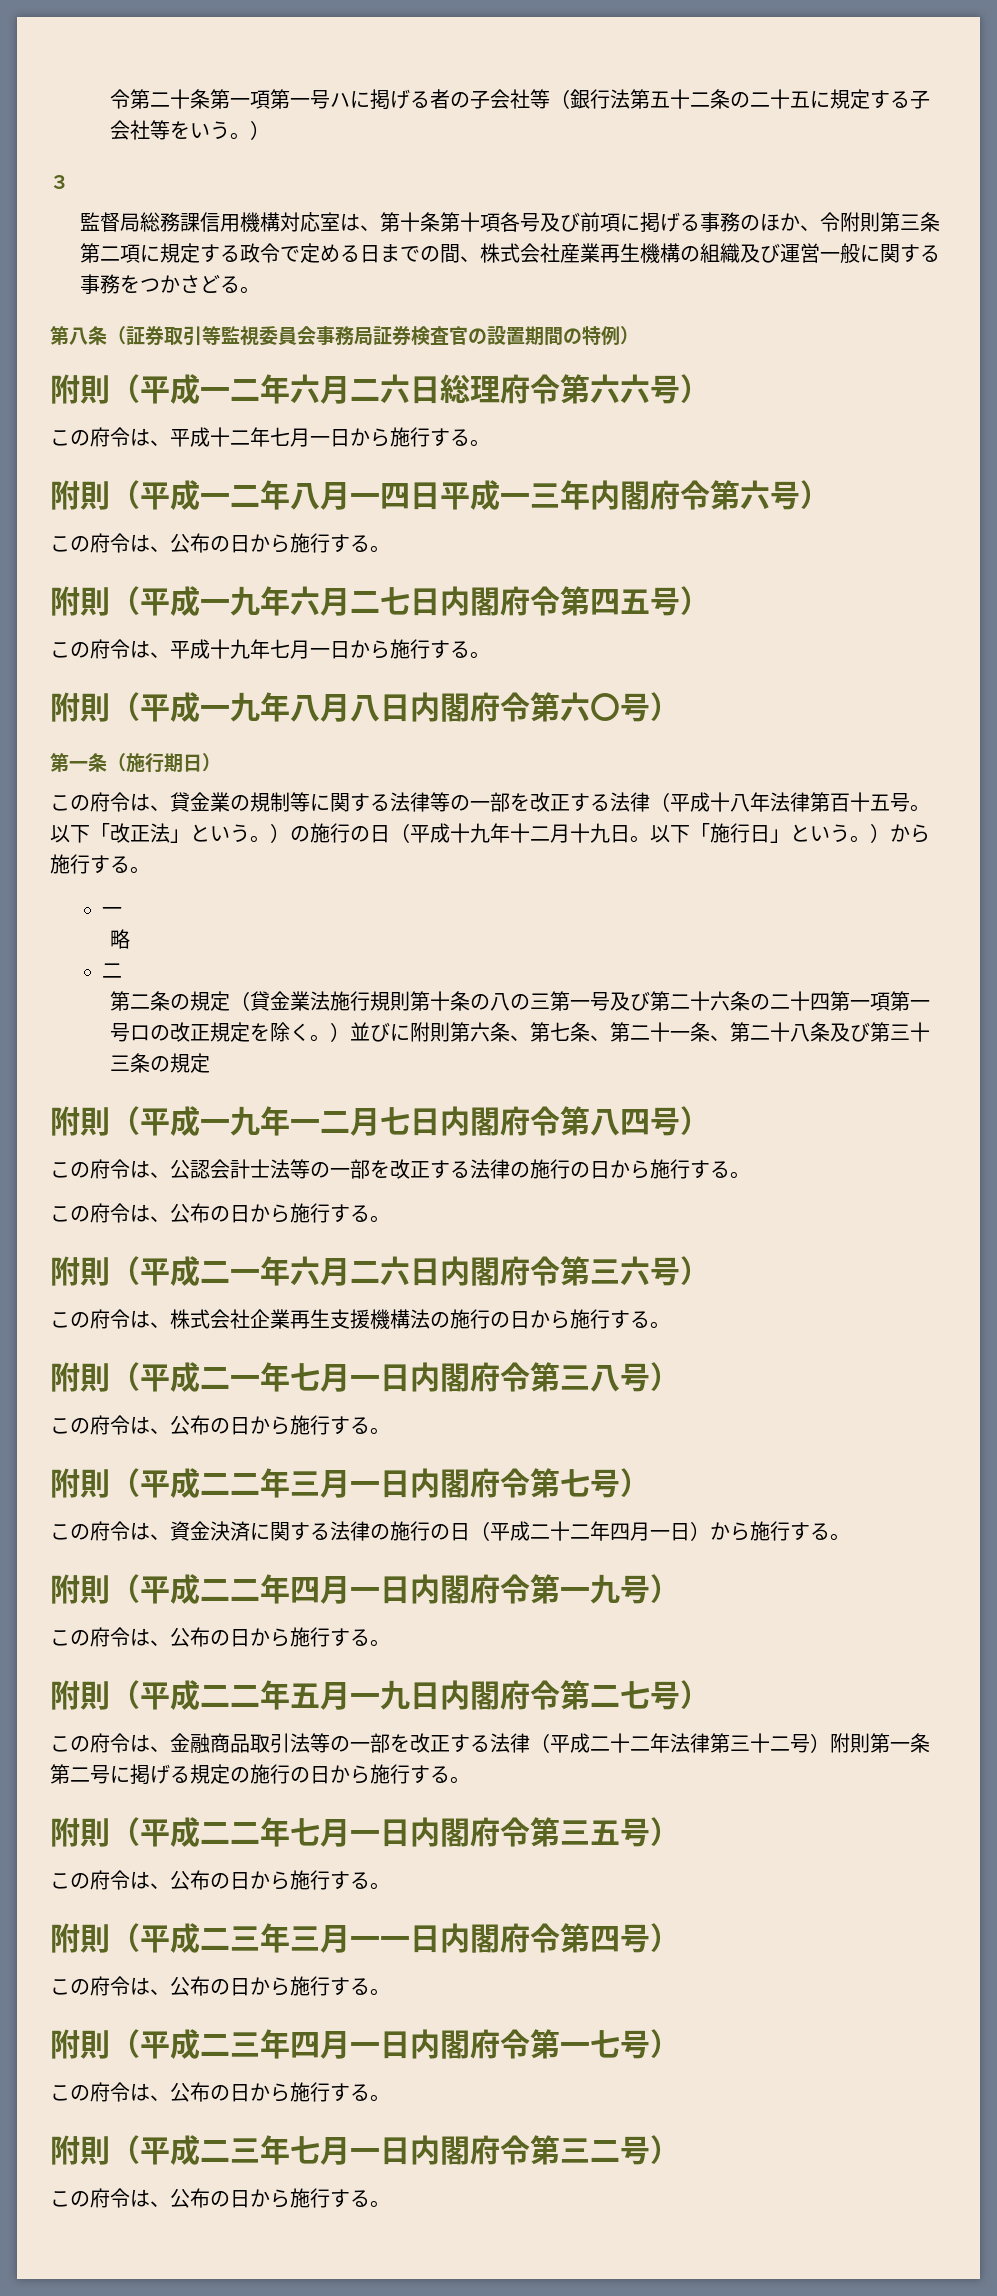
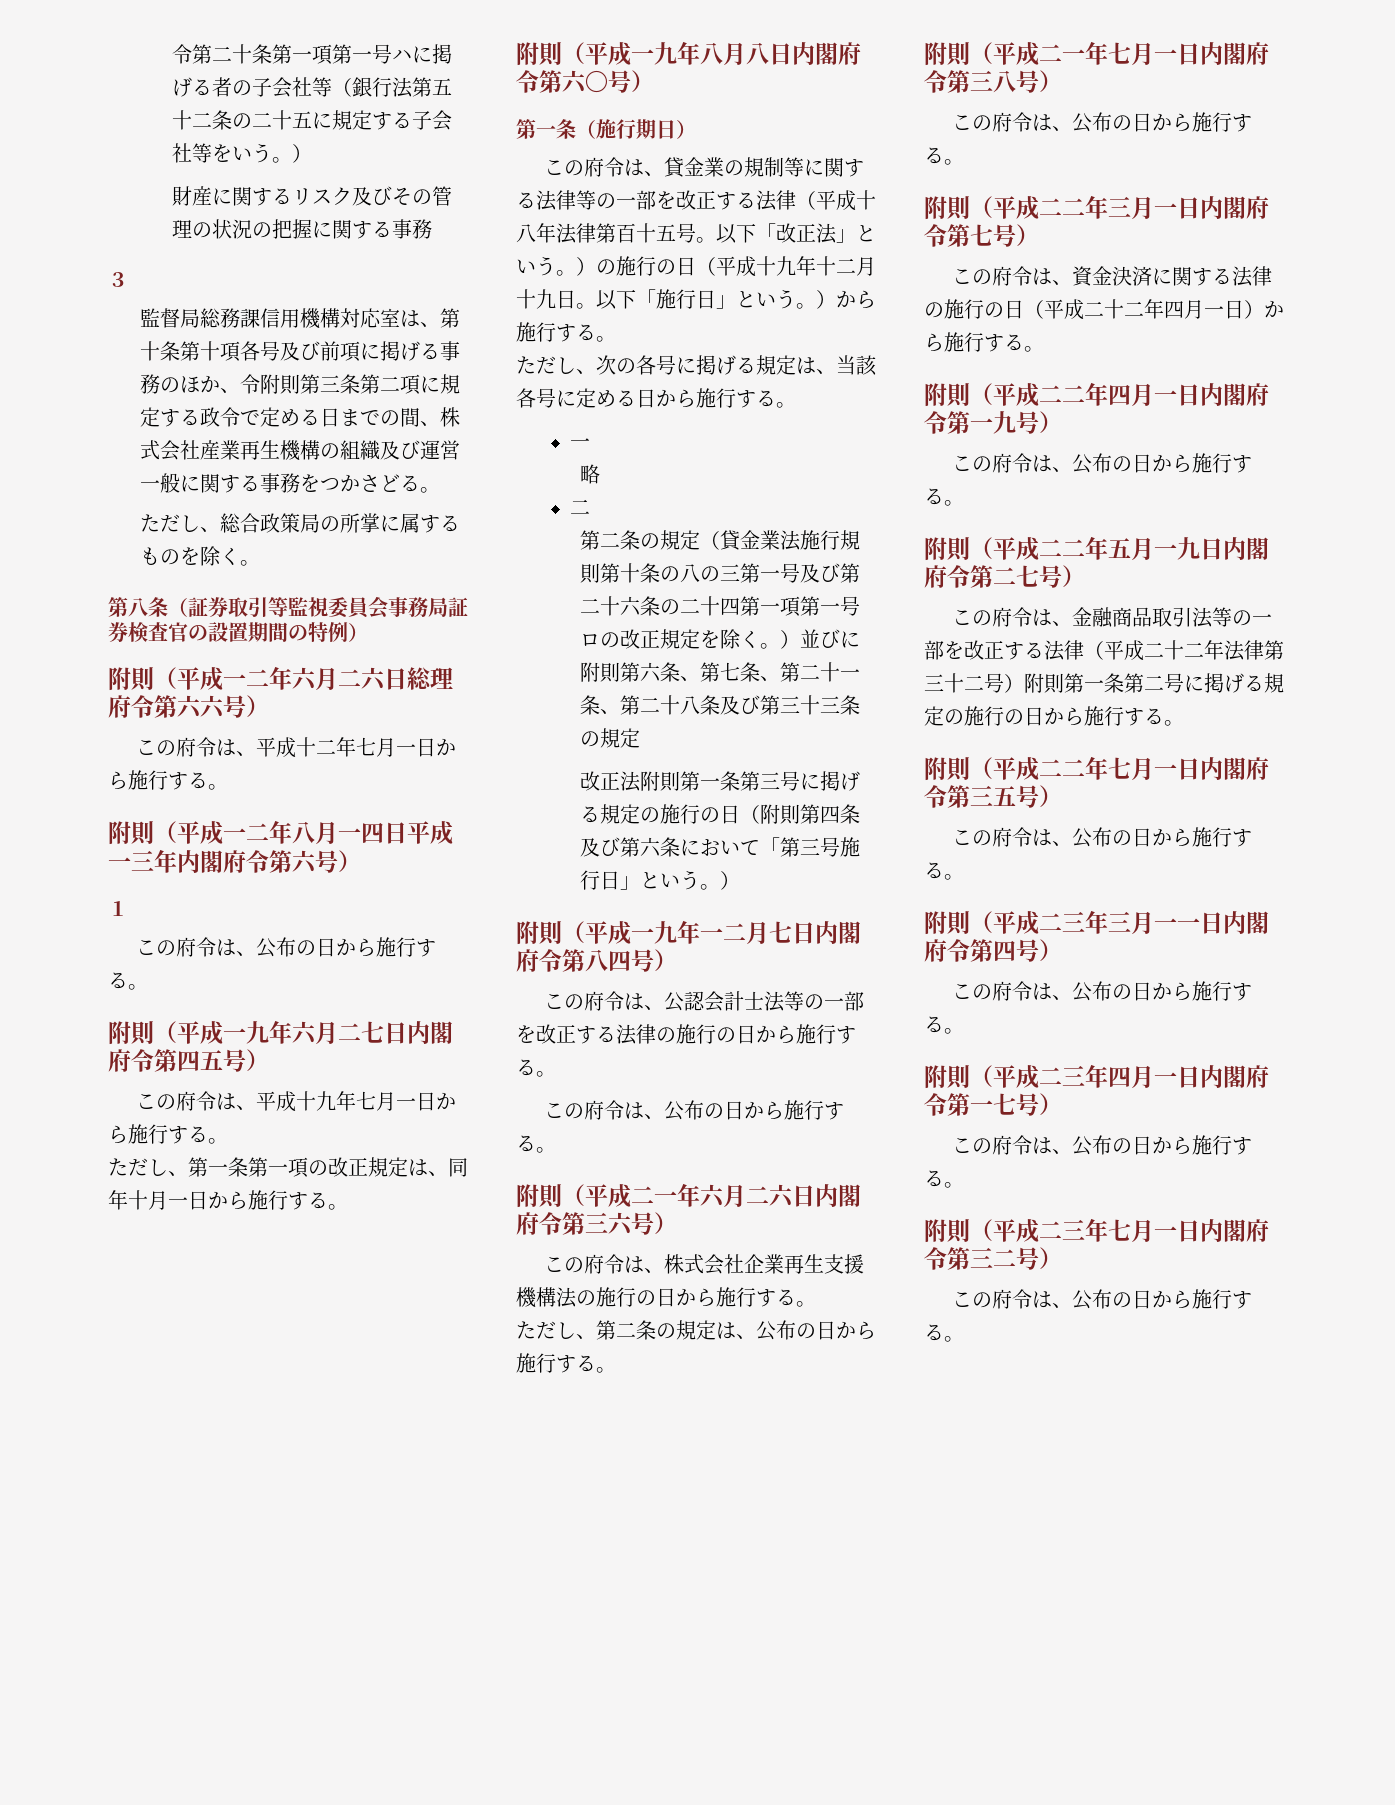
(270, 130) none -> [172,186,453,206] [172,219,433,239] // 財産に関するリスク及びその管理の状況の把握に関する事務
(260, 290) none -> [140,513,461,533] [140,546,261,566] // ただし、総合政策局の所掌に属するものを除く。
(830, 494) none -> [108,901,128,916] // １
(490, 655) none -> [108,1157,468,1178] [108,1190,348,1210] // ただし、第一条第一項の改正規定は、同年十月一日から施行する。
(150, 870) none -> [516,355,877,376] [516,388,796,408] // ただし、次の各号に掲げる規定は、当該各号に定める日から施行する。
(210, 1063) none -> [580,771,861,792] [580,804,861,825] [580,837,861,857] [580,870,741,890] // 改正法附則第一条第三号に掲げる規定の施行の日（附則第四条及び第六条において「第三号施行日」という。）
(670, 1325) none -> [516,1320,876,1341] [516,1353,616,1373] // ただし、第二条の規定は、公布の日から施行する。

